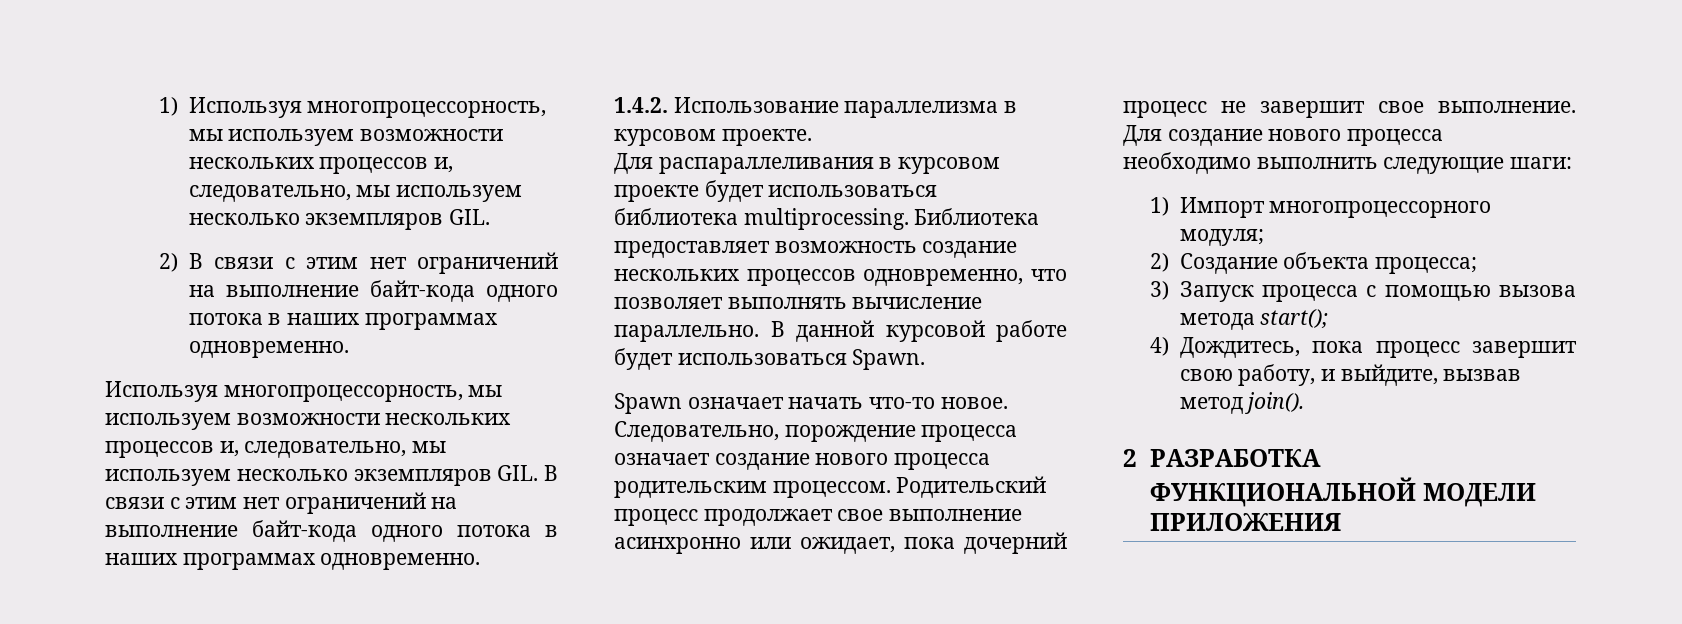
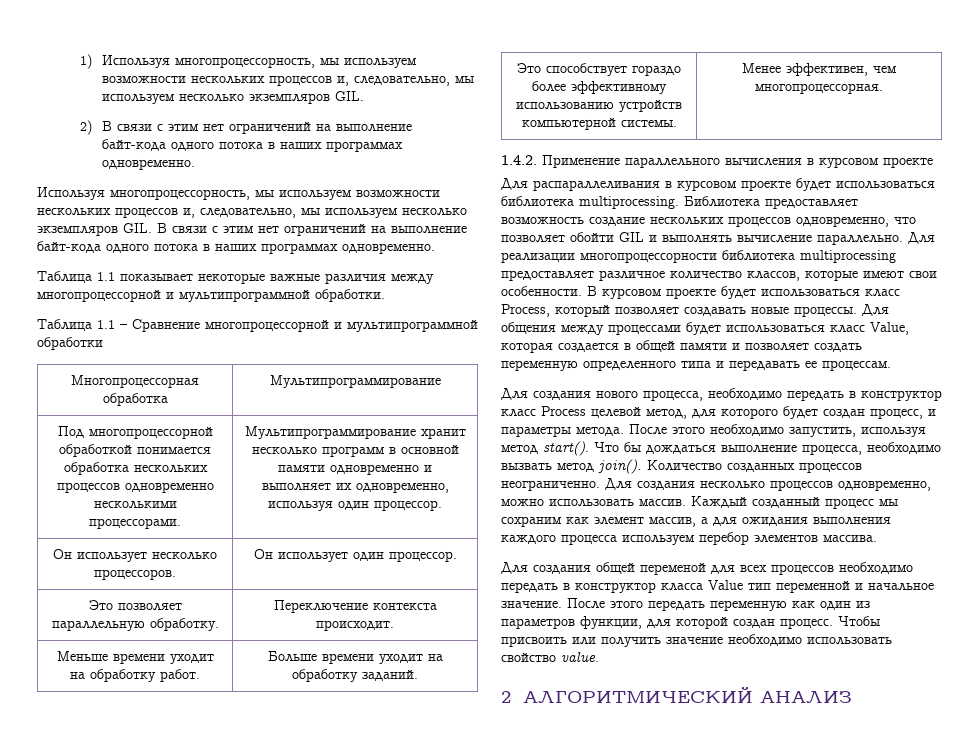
[614,97,1018,118] [614,129,812,146] 1.4.2. Использование параллелизма в курсовом проекте. -> [37,271,434,284] [37,289,385,302] [37,319,478,332] [37,337,103,350] [71,375,199,388] [102,393,168,406] [269,375,441,388] [57,426,213,439] [59,444,211,457] [63,462,208,475] [56,482,214,493] [93,501,177,509] [89,518,181,529] [244,426,466,439] [251,445,459,457] [278,464,432,475] [261,482,449,493] [268,500,442,511] [53,549,217,562] [94,569,176,580] [253,549,457,562] [88,600,182,611] [51,618,219,631] [273,600,437,613] [316,620,394,631] [56,651,214,664] [70,669,200,682] [267,651,443,664] [292,669,418,682] [517,63,681,76] [532,81,667,94] [516,100,682,112] [521,118,677,130] [742,63,896,76] [755,83,883,94] [501,155,933,168] Таблица 1.1 показывает некоторые важные различия между многопроцессорной и мультипрограммной обработки. // Таблица 1.1 – Сравнение многопроцессорной и мультипрограммной обработки // Многопроцессорная обработка | Мультипрограммирование // Под многопроцессорной обработкой понимается обработка нескольких процессов одновременно несколькими процессорами. | Мультипрограммирование хранит несколько программ в основной памяти одновременно и выполняет их одновременно, используя один процессор. // Он использует несколько процессоров. | Он использует один процессор. // Это позволяет параллельную обработку. | Переключение контекста происходит. // Меньше времени уходит на обработку работ. | Больше времени уходит на обработку заданий. // Это способствует гораздо более эффективному использованию устройств компьютерной системы. | Менее эффективен, чем многопроцессорная. // 1.4.2. Применение параллельного вычисления в курсовом проекте
[727,297,983,309] [614,320,1067,342] [614,348,926,370] [614,393,1008,414] [614,421,1018,442] [614,453,991,470] [614,476,1047,498] [614,509,1023,526] [614,532,1067,554] [1123,101,1576,118] [1123,125,1444,146] [1123,152,1573,174] [1150,197,1492,218] [1179,229,1264,246] [1150,252,1477,274] [1150,281,1576,302] [1179,309,1329,330] [1150,337,1577,358] [1179,364,1522,386] [1179,392,1305,414] [1123,449,1322,467] [1150,477,1536,507] [1150,513,1342,531] выполнять вычисление параллельно. В данной курсовой работе будет использоваться Spawn. // Spawn означает начать что-то новое. Следовательно, порождение процесса означает создание нового процесса родительским процессом. Родительский процесс продолжает свое выполнение асинхронно или ожидает, пока дочерний процесс не завершит свое выполнение. Для создание нового процесса необходимо выполнить следующие шаги: // 1) Импорт многопроцессорного модуля; // 2) Создание объекта процесса; // 3) Запуск процесса с помощью вызова метода start(); // 4) Дождитесь, пока процесс завершит свою работу, и выйдите, вызвав метод join(). // 2 РАЗРАБОТКА ФУНКЦИОНАЛЬНОЙ МОДЕЛИ ПРИЛОЖЕНИЯ -> [570,232,935,245] [501,250,896,263] [501,270,937,281] [501,286,900,299] [501,304,889,317] [501,322,909,335] [501,340,862,353] [501,360,891,371] [501,388,942,401] [501,406,936,419] [501,424,926,437] [501,441,941,456] [501,459,862,474] [501,478,931,491] [501,496,898,509] [501,516,891,527] [501,532,877,545] [501,562,913,575] [501,580,934,593] [501,598,870,611] [501,616,880,629] [501,634,892,647] [501,652,599,662] [501,687,852,703] обойти GIL и выполнять вычисление параллельно. Для реализации многопроцессорности библиотека multiprocessing предоставляет различное количество классов, которые имеют свои особенности. В курсовом проекте будет использоваться класс Process, который позволяет создавать новые процессы. Для общения между процессами будет использоваться класс Value, которая создается в общей памяти и позволяет создать переменную определенного типа и передавать ее процессам. // Для создания нового процесса, необходимо передать в конструктор класс Process целевой метод, для которого будет создан процесс, и параметры метода. После этого необходимо запустить, используя метод start(). Что бы дождаться выполнение процесса, необходимо вызвать метод join(). Количество созданных процессов неограниченно. Для создания несколько процессов одновременно, можно использовать массив. Каждый созданный процесс мы сохраним как элемент массив, а для ожидания выполнения каждого процесса используем перебор элементов массива. // Для создания общей переменой для всех процессов необходимо передать в конструктор класса Value тип переменной и начальное значение. После этого передать переменную как один из параметров функции, для которой создан процесс. Чтобы присвоить или получить значение необходимо использовать свойство value. // 2 АЛГОРИТМИЧЕСКИЙ АНАЛИЗ

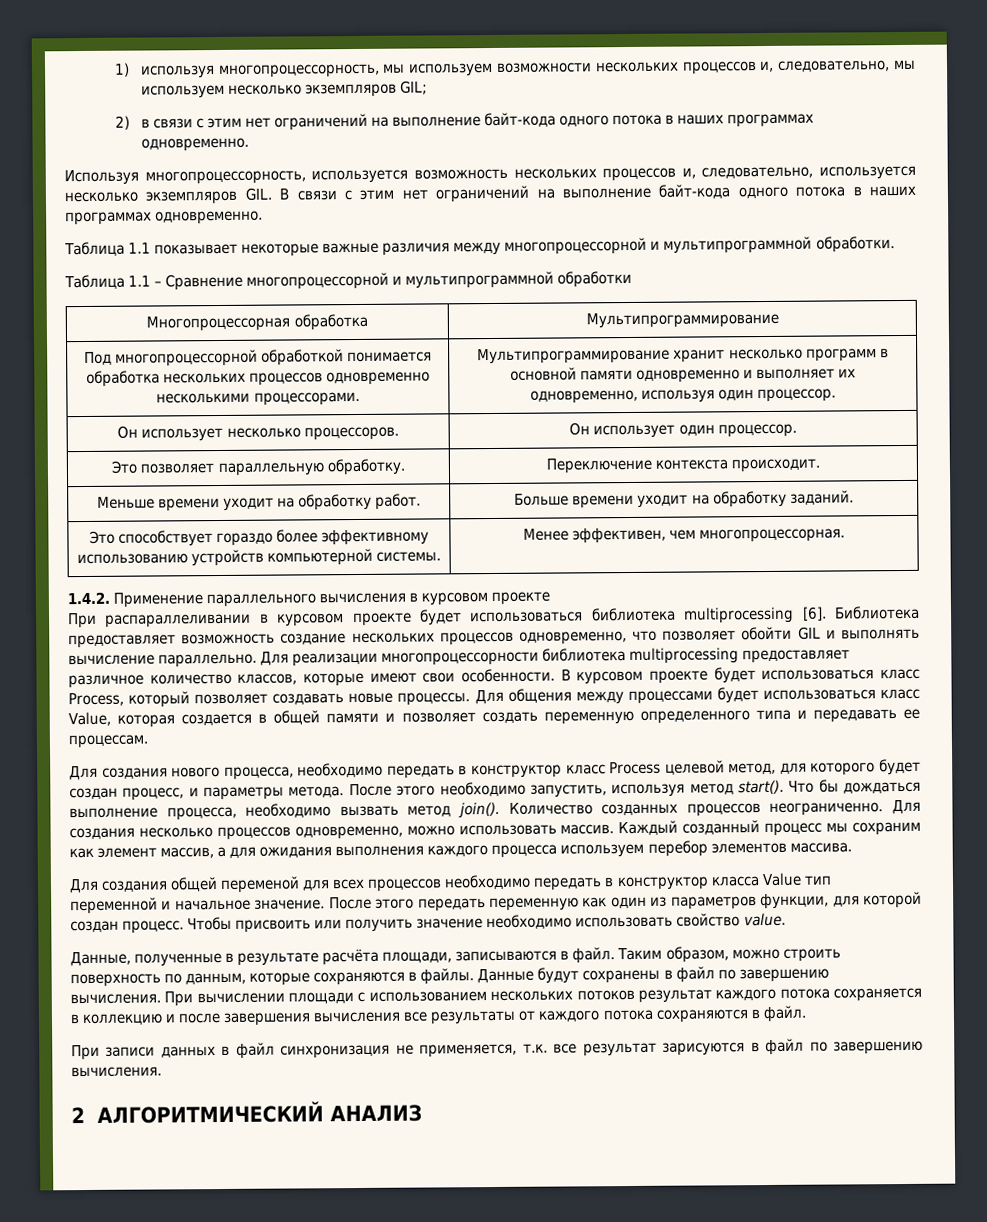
[102,55,171,68] Используя -> [139,65,215,79] используя
[335,91,365,101] GIL. -> [399,80,428,95] GIL;
[102,121,113,131] В -> [140,118,150,128] в
[255,190,440,200] [37,207,397,218] мы используем возможности нескольких процессов и, следовательно, мы используем -> [311,165,916,184] используется возможность нескольких процессов и, следовательно, используется
[501,178,660,191] Для распараллеливания -> [68,612,252,629] При распараллеливании
[579,196,679,209] multiprocessing. -> [683,606,827,624] multiprocessing [6].
(599, 657) none -> [70,946,841,967] [70,966,829,988] [70,987,923,1007] [70,1005,807,1027] [71,1038,923,1061] [71,1066,162,1078] // Данные, полученные в результате расчёта площади, записываются в файл. Таким образом, можно строить поверхность по данным, которые сохраняются в файлы. Данные будут сохранены в файл по завершению вычисления. При вычислении площади с использованием нескольких потоков результат каждого потока сохраняется в коллекцию и после завершения вычисления все результаты от каждого потока сохраняются в файл. // При записи данных в файл синхронизация не применяется, т.к. все результат зарисуются в файл по завершению вычисления.

